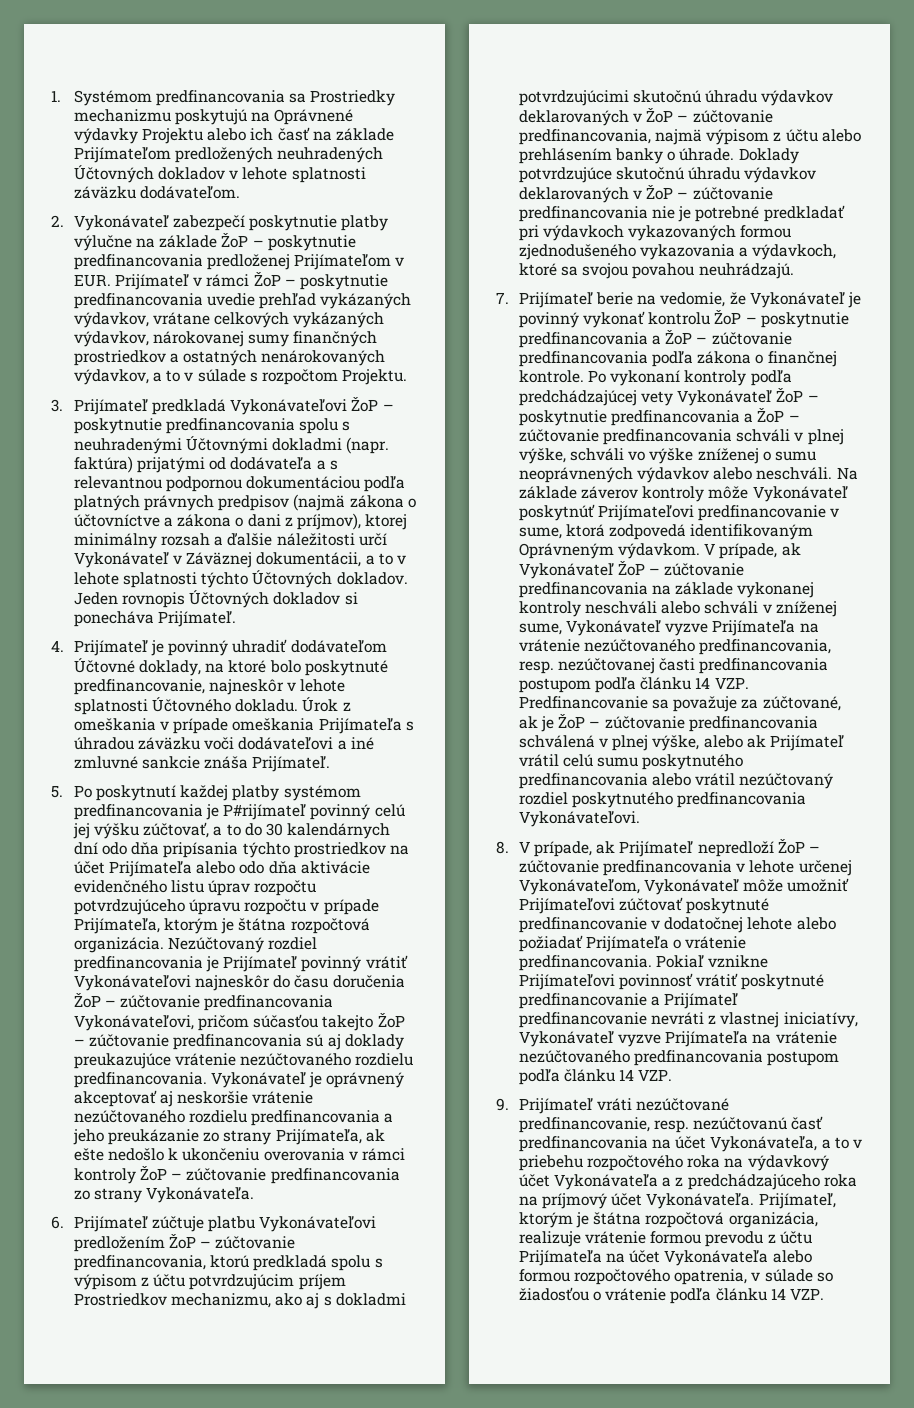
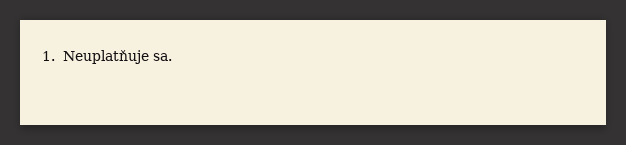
[73,90,396,106] [73,109,354,125] [73,127,394,144] [73,147,384,163] [73,165,366,183] [73,186,241,199] [51,215,389,231] [73,233,356,251] [73,254,405,270] [73,272,388,290] [73,293,412,309] [73,312,385,328] [73,331,378,347] [73,350,386,366] [73,369,408,385] [51,397,394,415] [73,418,351,434] [73,436,390,454] [73,456,338,473] [73,476,406,492] [73,494,416,511] [73,513,408,530] [73,533,387,549] [73,552,406,568] [73,570,408,588] [73,590,358,608] [73,611,237,627] [51,639,387,656] [73,658,388,676] [73,679,346,695] [73,697,351,715] [73,718,414,734] [73,737,374,750] [73,756,331,772] [51,785,361,801] [73,804,405,820] [72,822,391,839] [73,842,409,858] [73,861,370,877] [73,880,317,896] [73,899,379,915] [73,918,370,934] [73,937,318,953] [73,955,408,972] [73,975,405,991] [73,993,334,1011] [73,1013,405,1031] [73,1034,404,1050] [73,1053,414,1069] [73,1072,405,1088] [73,1090,314,1107] [73,1110,394,1126] [72,1129,385,1145] [73,1148,405,1161] [73,1166,400,1184] [73,1187,255,1203] [51,1216,377,1232] [73,1234,296,1252] [73,1255,383,1271] [73,1274,346,1290] [73,1293,406,1309] [518,90,834,106] [518,108,773,126] [518,129,861,145] [518,148,799,164] [518,167,817,183] [518,185,773,203] [518,205,845,222] [518,225,792,241] [518,244,837,260] [518,263,794,279] [496,292,861,308] [518,310,849,328] [518,330,792,348] [518,351,837,367] [518,370,792,386] [518,388,819,406] [518,408,800,426] [518,429,844,445] [518,448,816,464] [518,467,858,483] [518,486,848,502] [518,504,840,521] [518,524,814,540] [518,543,801,559] [518,561,745,579] [518,582,815,598] [518,601,837,617] [518,620,819,636] [518,639,832,655] [518,658,829,674] [518,677,749,693] [518,696,841,712] [518,714,818,732] [518,735,844,751] [518,754,744,770] [518,773,834,789] [518,792,807,808] [518,811,640,827] [496,839,820,857] [518,860,852,876] [518,878,850,895] [518,897,770,914] [518,917,836,933] [518,935,747,952] [518,955,769,971] [518,973,825,990] [518,993,739,1009] [518,1012,858,1028] [518,1031,837,1047] [518,1050,840,1066] [518,1069,673,1085] [496,1098,730,1114] [518,1116,824,1133] [518,1136,862,1152] [518,1155,829,1171] [518,1174,857,1190] [518,1193,836,1209] [518,1212,818,1228] [518,1231,812,1247] [518,1250,812,1266] [518,1269,833,1285] [518,1287,824,1304] Systémom predfinancovania sa Prostriedky mechanizmu poskytujú na Oprávnené výdavky Projektu alebo ich časť na základe Prijímateľom predložených neuhradených Účtovných dokladov v lehote splatnosti záväzku dodávateľom. // 2. Vykonávateľ zabezpečí poskytnutie platby výlučne na základe ŽoP – poskytnutie predfinancovania predloženej Prijímateľom v EUR. Prijímateľ v rámci ŽoP – poskytnutie predfinancovania uvedie prehľad vykázaných výdavkov, vrátane celkových vykázaných výdavkov, nárokovanej sumy finančných prostriedkov a ostatných nenárokovaných výdavkov, a to v súlade s rozpočtom Projektu. // 3. Prijímateľ predkladá Vykonávateľovi ŽoP – poskytnutie predfinancovania spolu s neuhradenými Účtovnými dokladmi (napr. faktúra) prijatými od dodávateľa a s relevantnou podpornou dokumentáciou podľa platných právnych predpisov (najmä zákona o účtovníctve a zákona o dani z príjmov), ktorej minimálny rozsah a ďalšie náležitosti určí Vykonávateľ v Záväznej dokumentácii, a to v lehote splatnosti týchto Účtovných dokladov. Jeden rovnopis Účtovných dokladov si ponecháva Prijímateľ. // 4. Prijímateľ je povinný uhradiť dodávateľom Účtovné doklady, na ktoré bolo poskytnuté predfinancovanie, najneskôr v lehote splatnosti Účtovného dokladu. Úrok z omeškania v prípade omeškania Prijímateľa s úhradou záväzku voči dodávateľovi a iné zmluvné sankcie znáša Prijímateľ. // 5. Po poskytnutí každej platby systémom predfinancovania je P#rijímateľ povinný celú jej výšku zúčtovať, a to do 30 kalendárnych dní odo dňa pripísania týchto prostriedkov na účet Prijímateľa alebo odo dňa aktivácie evidenčného listu úprav rozpočtu potvrdzujúceho úpravu rozpočtu v prípade Prijímateľa, ktorým je štátna rozpočtová organizácia. Nezúčtovaný rozdiel predfinancovania je Prijímateľ povinný vrátiť Vykonávateľovi najneskôr do času doručenia ŽoP – zúčtovanie predfinancovania Vykonávateľovi, pričom súčasťou takejto ŽoP – zúčtovanie predfinancovania sú aj doklady preukazujúce vrátenie nezúčtovaného rozdielu predfinancovania. Vykonávateľ je oprávnený akceptovať aj neskoršie vrátenie nezúčtovaného rozdielu predfinancovania a jeho preukázanie zo strany Prijímateľa, ak ešte nedošlo k ukončeniu overovania v rámci kontroly ŽoP – zúčtovanie predfinancovania zo strany Vykonávateľa. // 6. Prijímateľ zúčtuje platbu Vykonávateľovi predložením ŽoP – zúčtovanie predfinancovania, ktorú predkladá spolu s výpisom z účtu potvrdzujúcim príjem Prostriedkov mechanizmu, ako aj s dokladmi potvrdzujúcimi skutočnú úhradu výdavkov deklarovaných v ŽoP – zúčtovanie predfinancovania, najmä výpisom z účtu alebo prehlásením banky o úhrade. Doklady potvrdzujúce skutočnú úhradu výdavkov deklarovaných v ŽoP – zúčtovanie predfinancovania nie je potrebné predkladať pri výdavkoch vykazovaných formou zjednodušeného vykazovania a výdavkoch, ktoré sa svojou povahou neuhrádzajú. // 7. Prijímateľ berie na vedomie, že Vykonávateľ je povinný vykonať kontrolu ŽoP – poskytnutie predfinancovania a ŽoP – zúčtovanie predfinancovania podľa zákona o finančnej kontrole. Po vykonaní kontroly podľa predchádzajúcej vety Vykonávateľ ŽoP – poskytnutie predfinancovania a ŽoP – zúčtovanie predfinancovania schváli v plnej výške, schváli vo výške zníženej o sumu neoprávnených výdavkov alebo neschváli. Na základe záverov kontroly môže Vykonávateľ poskytnúť Prijímateľovi predfinancovanie v sume, ktorá zodpovedá identifikovaným Oprávneným výdavkom. V prípade, ak Vykonávateľ ŽoP – zúčtovanie predfinancovania na základe vykonanej kontroly neschváli alebo schváli v zníženej sume, Vykonávateľ vyzve Prijímateľa na vrátenie nezúčtovaného predfinancovania, resp. nezúčtovanej časti predfinancovania postupom podľa článku 14 VZP. Predfinancovanie sa považuje za zúčtované, ak je ŽoP – zúčtovanie predfinancovania schválená v plnej výške, alebo ak Prijímateľ vrátil celú sumu poskytnutého predfinancovania alebo vrátil nezúčtovaný rozdiel poskytnutého predfinancovania Vykonávateľovi. // 8. V prípade, ak Prijímateľ nepredloží ŽoP – zúčtovanie predfinancovania v lehote určenej Vykonávateľom, Vykonávateľ môže umožniť Prijímateľovi zúčtovať poskytnuté predfinancovanie v dodatočnej lehote alebo požiadať Prijímateľa o vrátenie predfinancovania. Pokiaľ vznikne Prijímateľovi povinnosť vrátiť poskytnuté predfinancovanie a Prijímateľ predfinancovanie nevráti z vlastnej iniciatívy, Vykonávateľ vyzve Prijímateľa na vrátenie nezúčtovaného predfinancovania postupom podľa článku 14 VZP. // 9. Prijímateľ vráti nezúčtované predfinancovanie, resp. nezúčtovanú časť predfinancovania na účet Vykonávateľa, a to v priebehu rozpočtového roka na výdavkový účet Vykonávateľa a z predchádzajúceho roka na príjmový účet Vykonávateľa. Prijímateľ, ktorým je štátna rozpočtová organizácia, realizuje vrátenie formou prevodu z účtu Prijímateľa na účet Vykonávateľa alebo formou rozpočtového opatrenia, v súlade so žiadosťou o vrátenie podľa článku 14 VZP. -> [62,50,172,64] Neuplatňuje sa.

